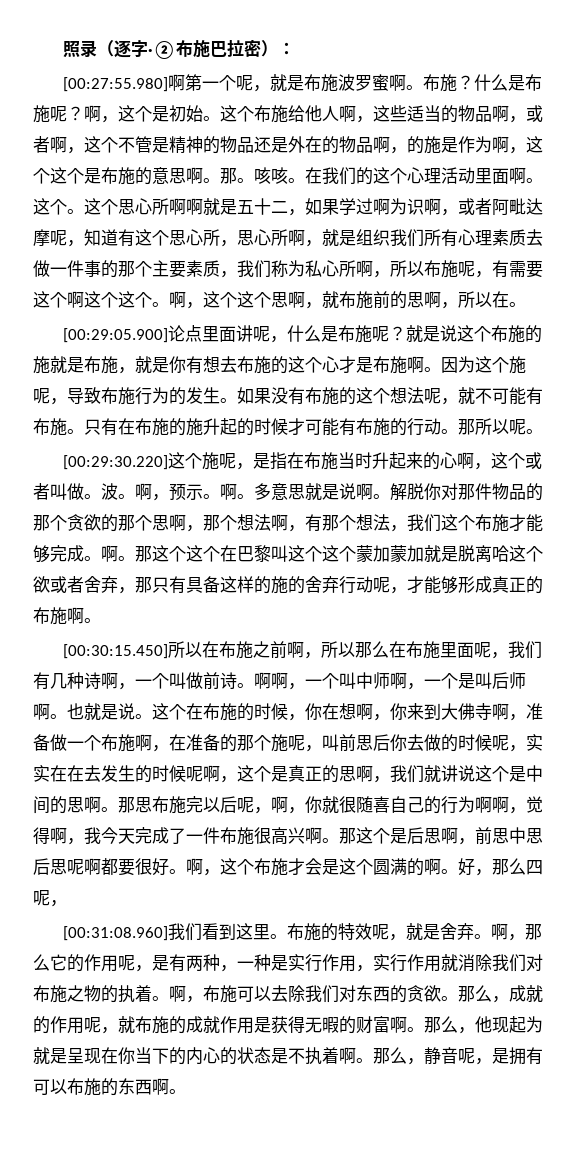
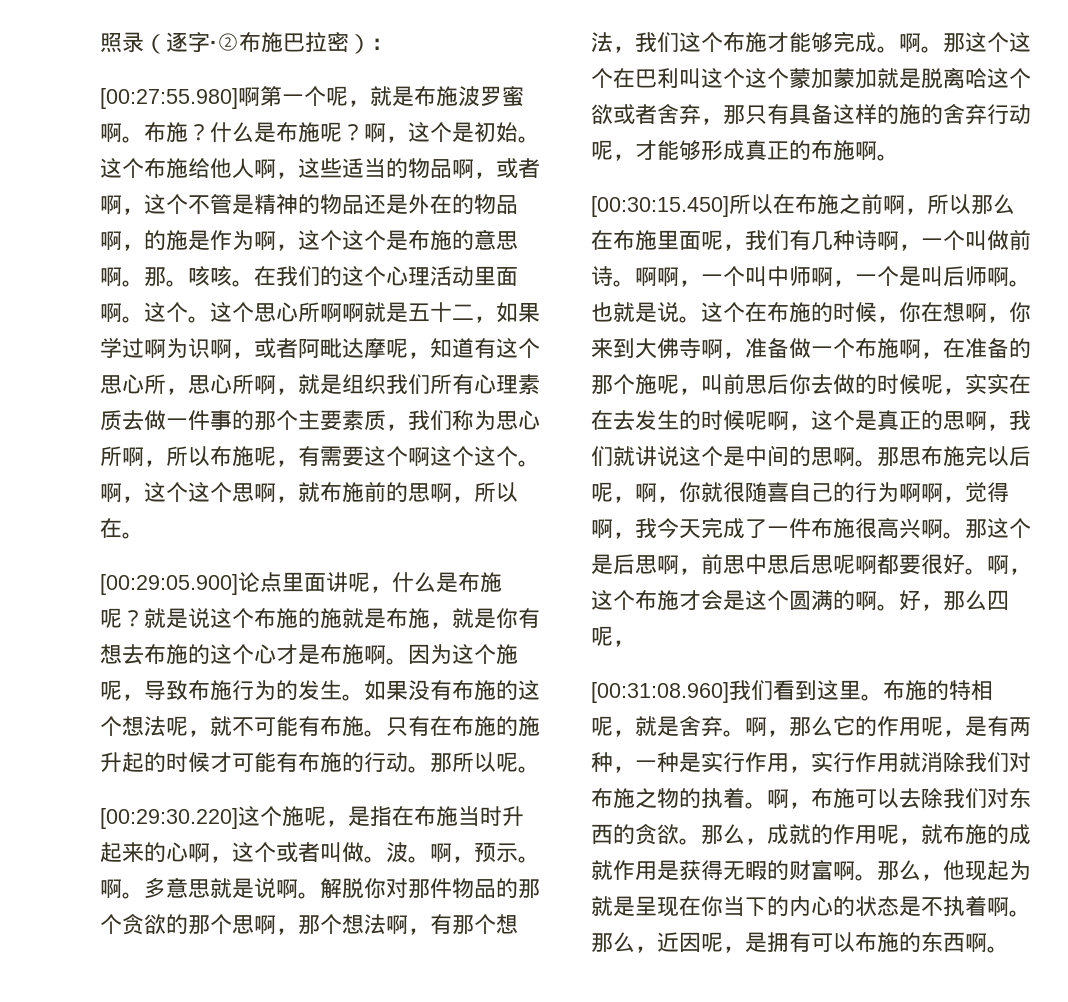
[305,260,322,277] 私 -> [496,411,518,430] 思
[254,545,271,562] 黎 -> [657,68,679,88] 利
[355,923,373,940] 效 -> [971,680,993,700] 相
[424,1047,458,1064] 静音 -> [657,932,701,952] 近因

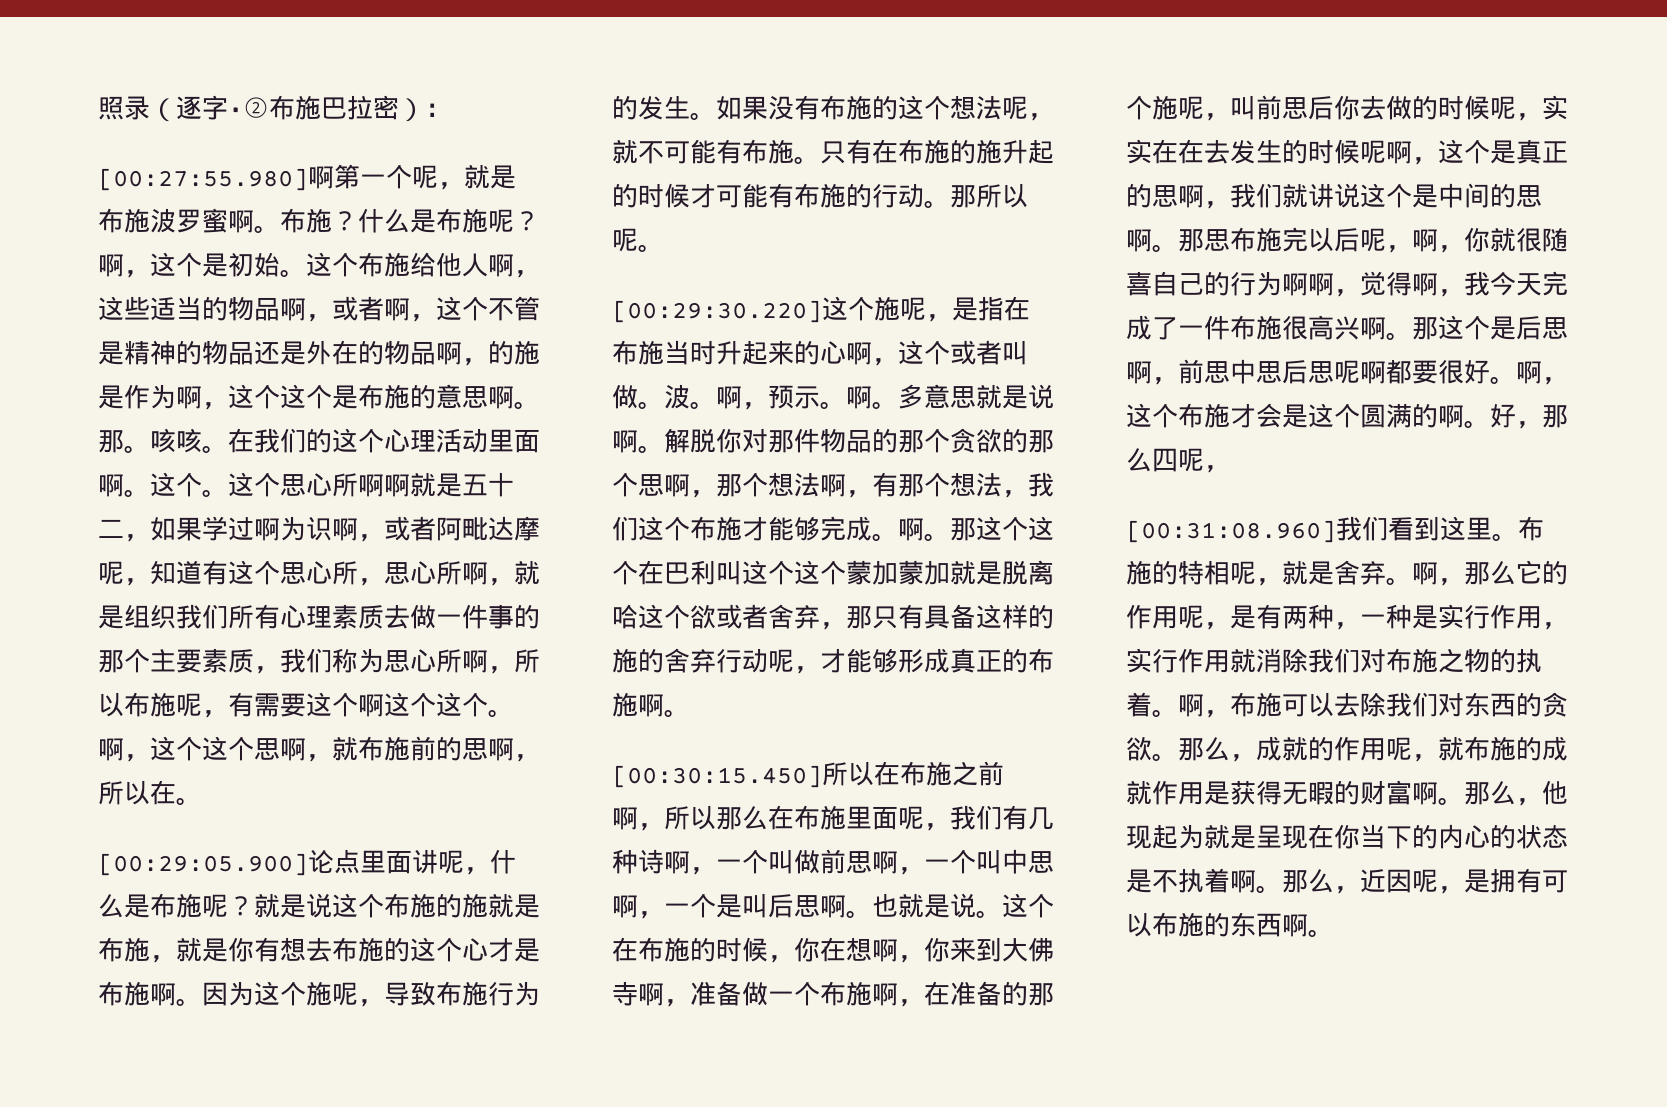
[591,266,657,287] 诗。啊 -> [846,851,872,873] 思
[789,266,811,286] 师 -> [1028,851,1054,873] 思
[965,266,987,286] 师 -> [794,895,820,917] 思

